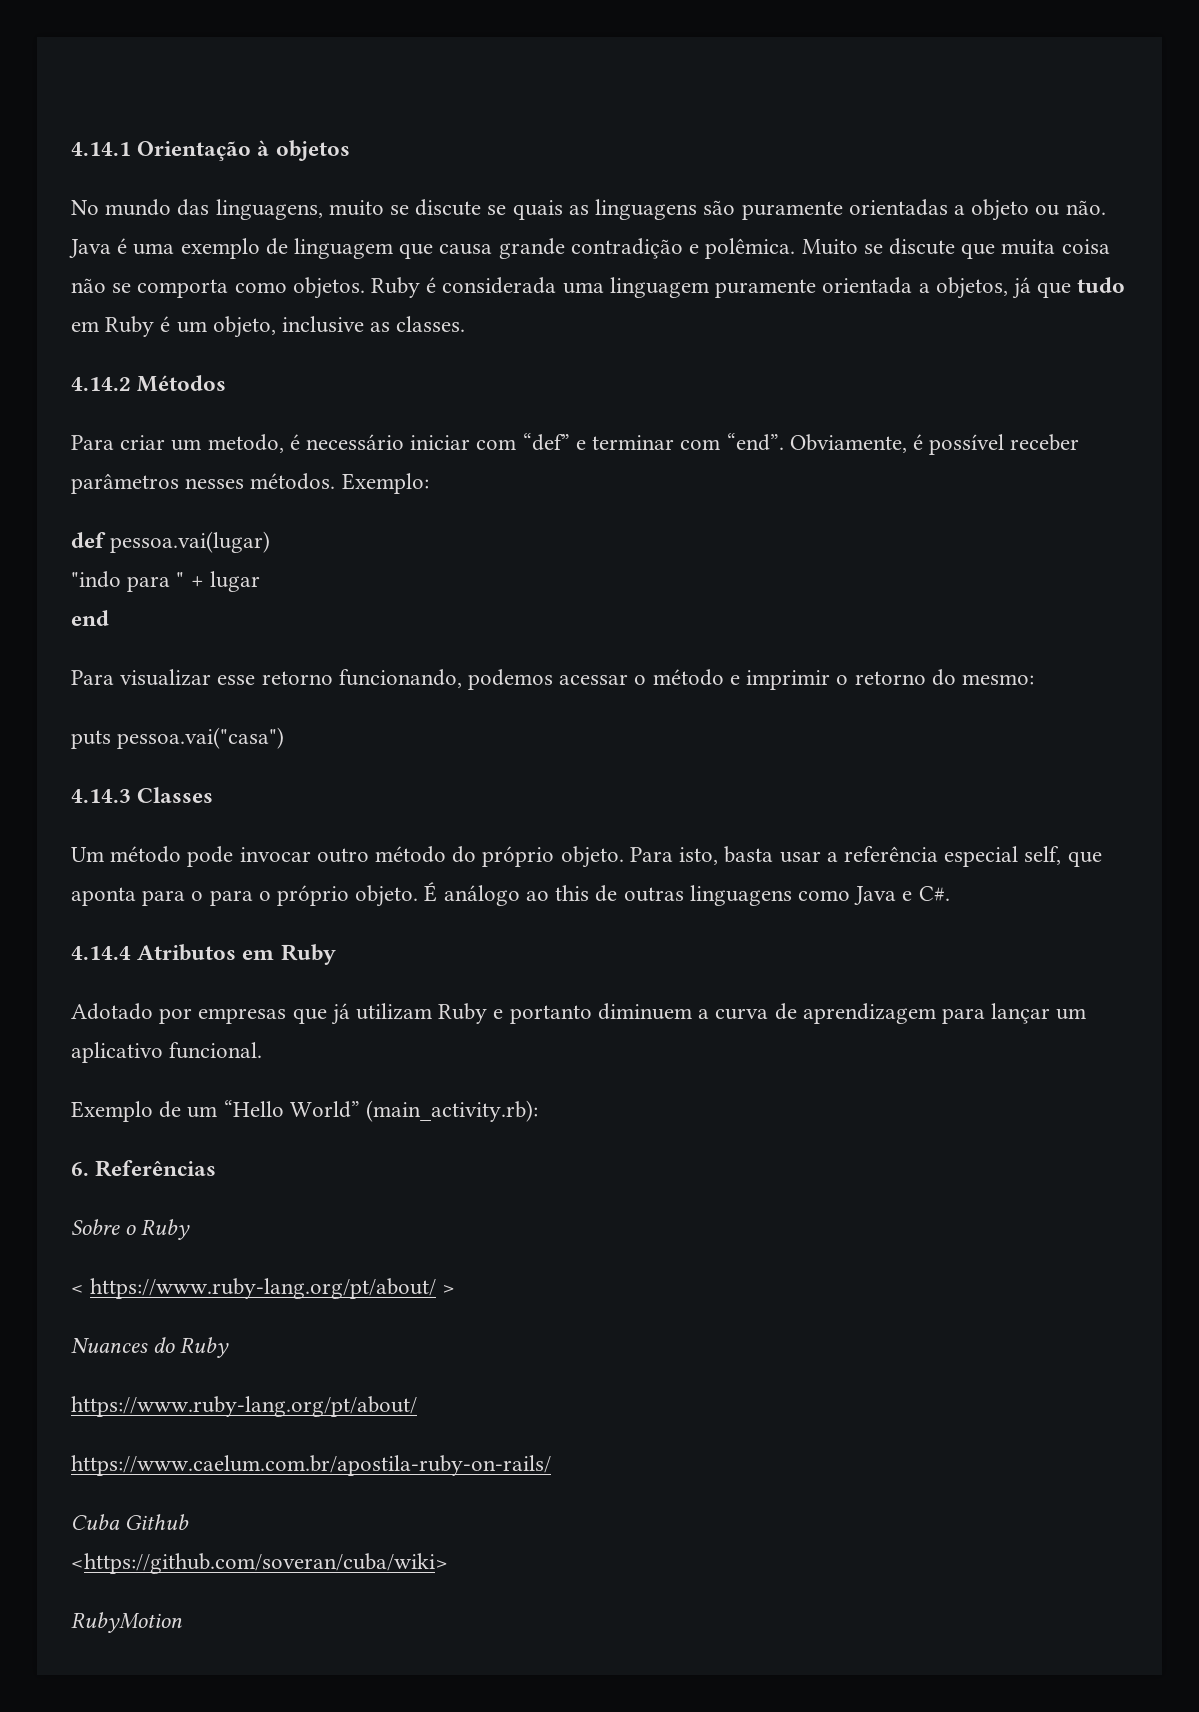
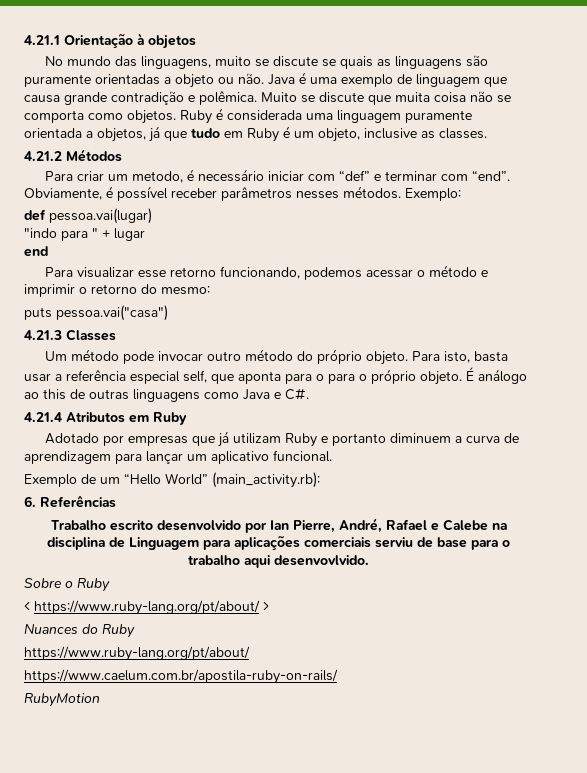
[71,142,131,156] 4.14.1 -> [24,35,60,45] 4.21.1
[71,377,131,391] 4.14.2 -> [24,151,62,161] 4.21.2
[71,789,131,803] 4.14.3 -> [24,330,62,340] 4.21.3
[71,946,131,960] 4.14.4 -> [24,412,62,422] 4.21.4
(217, 1168) none -> [50,518,507,533] [47,536,510,550] [188,555,369,568] // Trabalho escrito desenvolvido por Ian Pierre, André, Rafael e Calebe na disciplina de Linguagem para aplicações comerciais serviu de base para o trabalho aqui desenvovlvido.
[71,1514,190,1530] [71,1553,448,1574] // Cuba Github // <https://github.com/soveran/cuba/wiki> -> (338, 676) none

